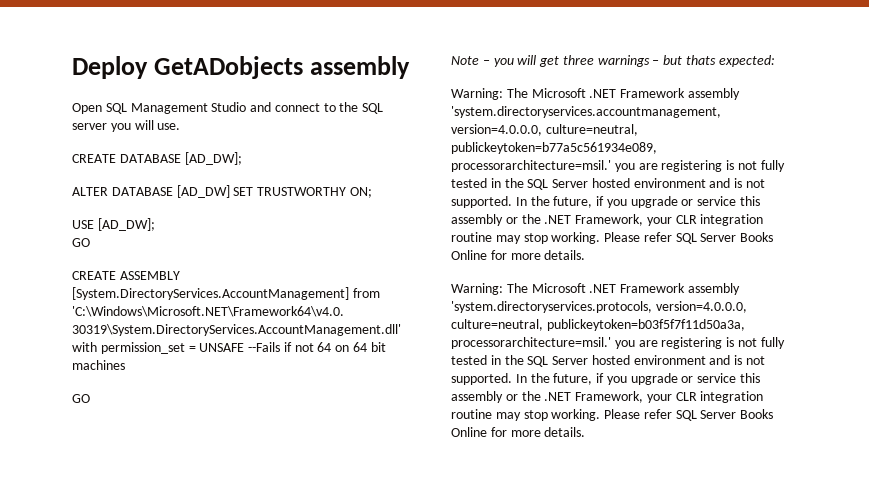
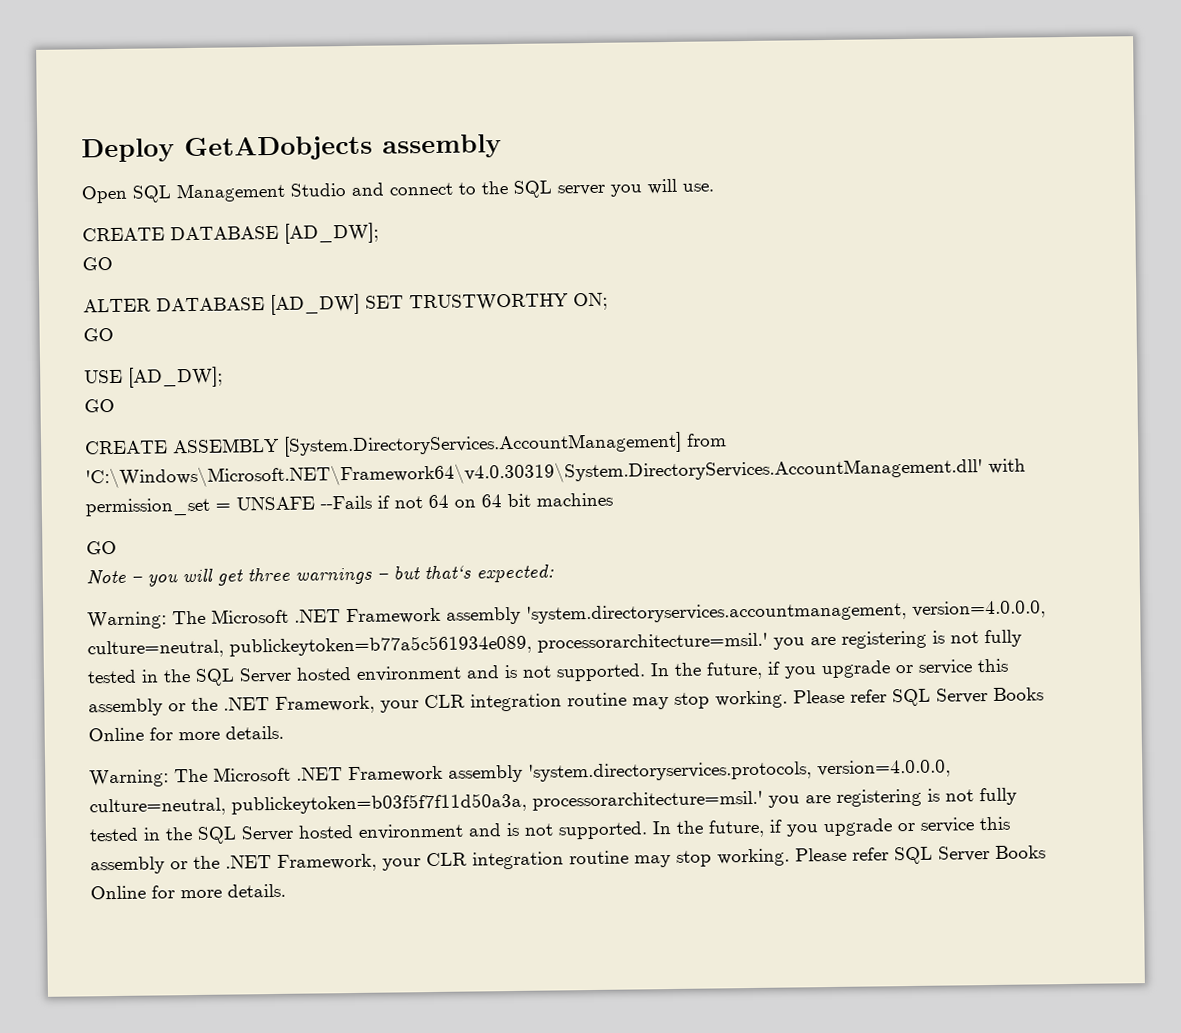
(242, 158) none -> [82,256,113,271] // GO
(372, 192) none -> [83,327,114,342] // GO
[686,55,717,65] thats -> [424,565,471,580] that‘s

